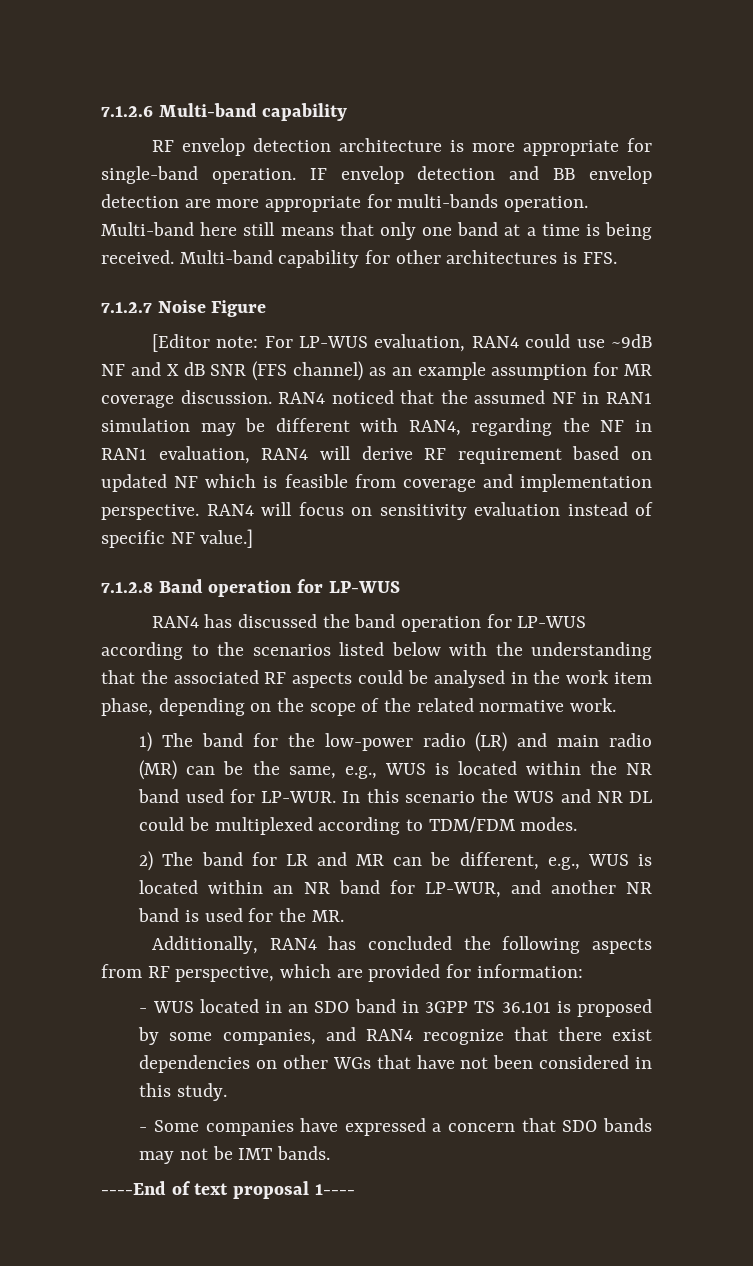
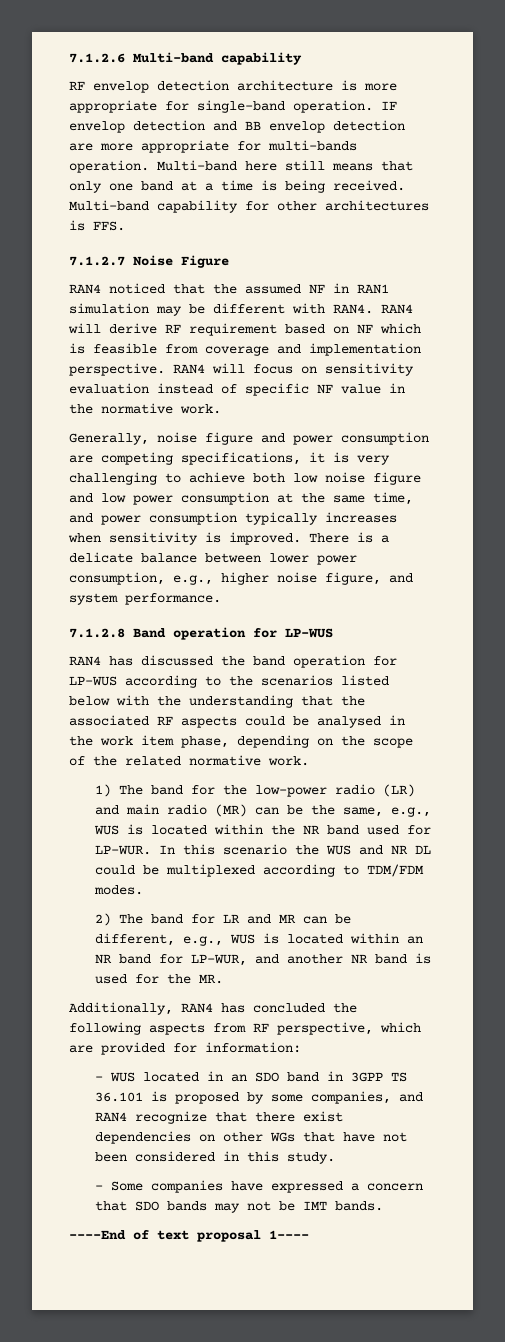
[151,334,652,352] [101,361,652,381] [101,390,272,408] [Editor note: For LP-WUS evaluation, RAN4 could use ~9dB NF and X dB SNR (FFS channel) as an example assumption for MR coverage discussion. -> (229, 261) none
[408,418,652,436] [101,446,250,464] RAN4, regarding the NF in RAN1 evaluation, -> [333,304,373,314] RAN4.
[101,474,167,492] updated -> (349, 330) none
[200,529,254,548] value.] -> [341,383,405,394] [69,403,221,414] [69,432,429,445] [69,452,390,465] [69,472,421,485] [69,492,413,505] [69,512,397,525] [68,532,389,545] [69,552,357,565] [69,572,413,585] [69,593,221,605] value in the normative work. // Generally, noise figure and power consumption are competing specifications, it is very challenging to achieve both low noise figure and low power consumption at the same time, and power consumption typically increases when sensitivity is improved. There is a delicate balance between lower power consumption, e.g., higher noise figure, and system performance.

